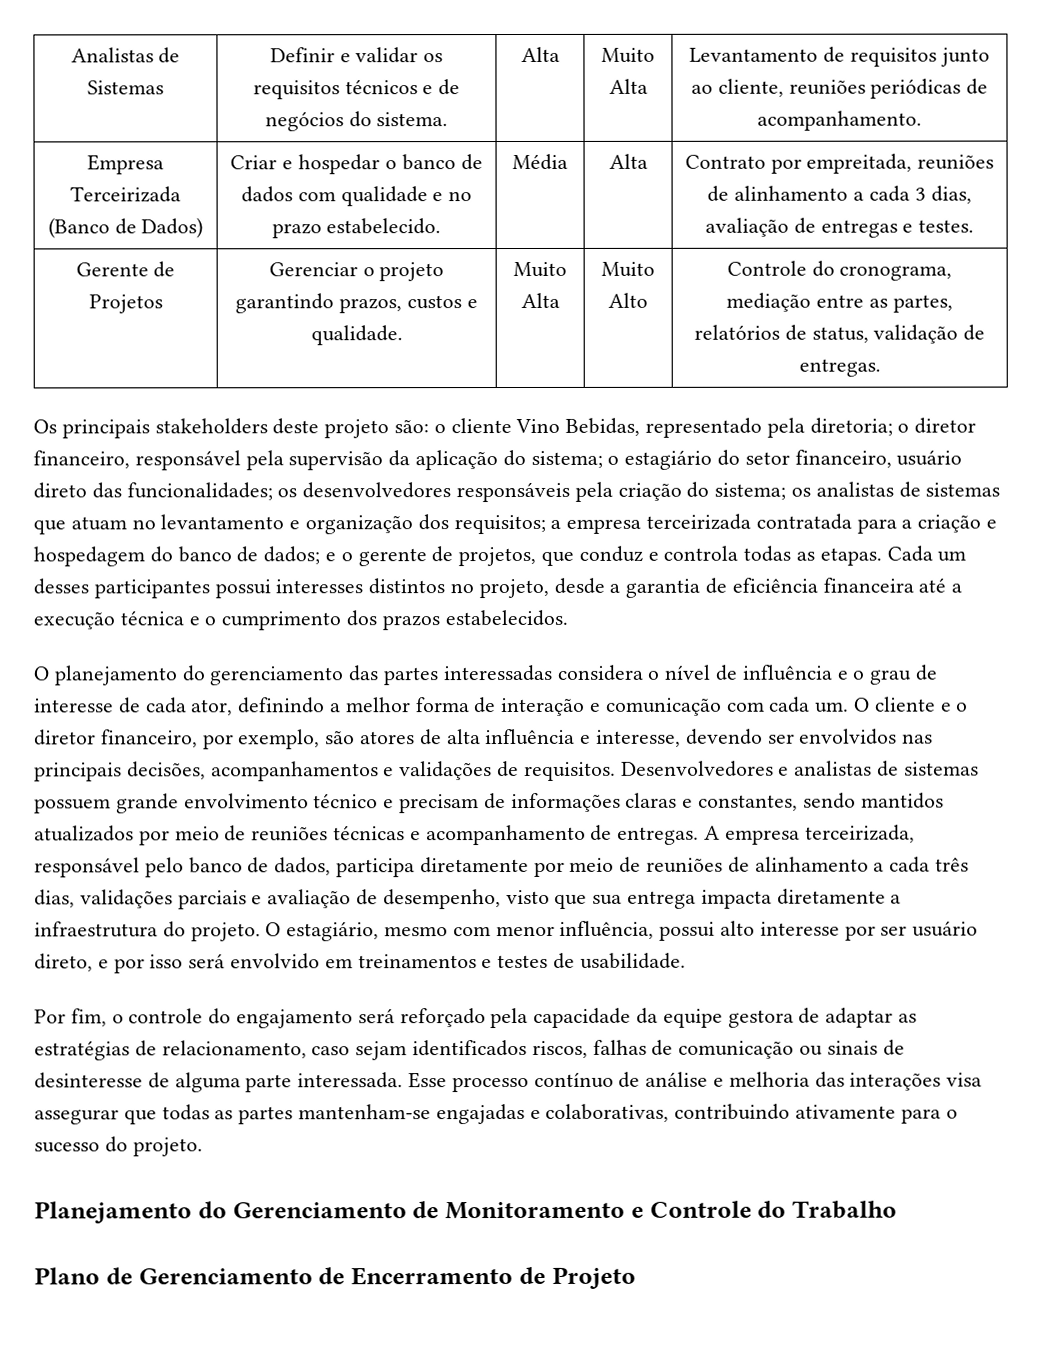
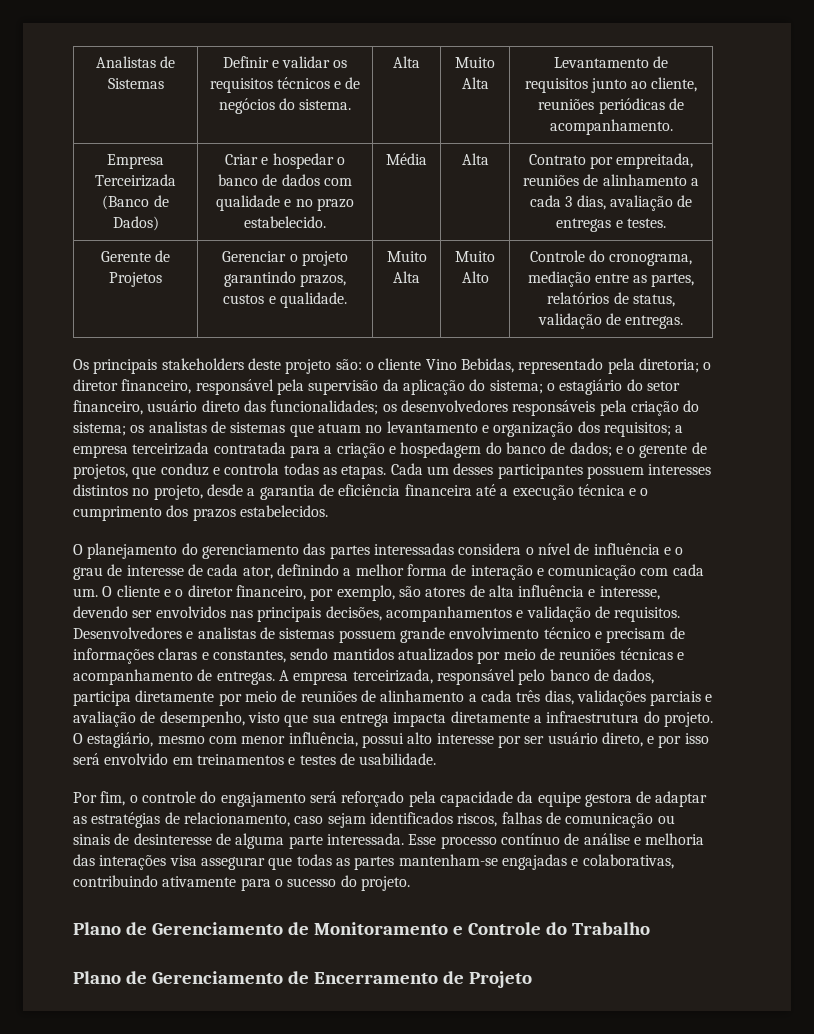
[214,579,271,599] possui -> [586,466,644,479] possuem
[399,761,493,781] validações -> [526,606,591,622] validação
[34,1201,227,1224] Planejamento do -> [73,922,147,935] Plano de

